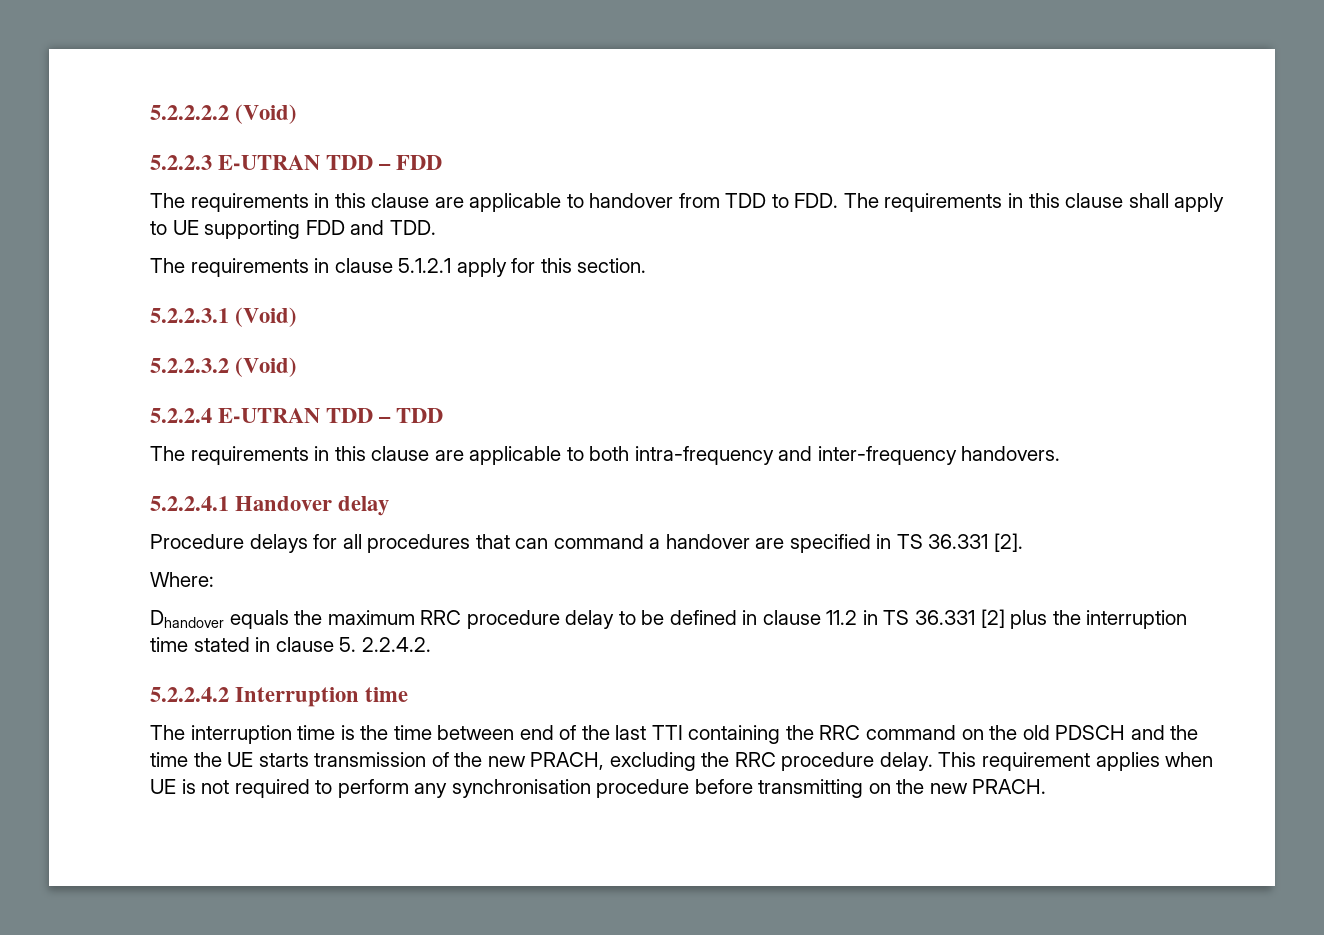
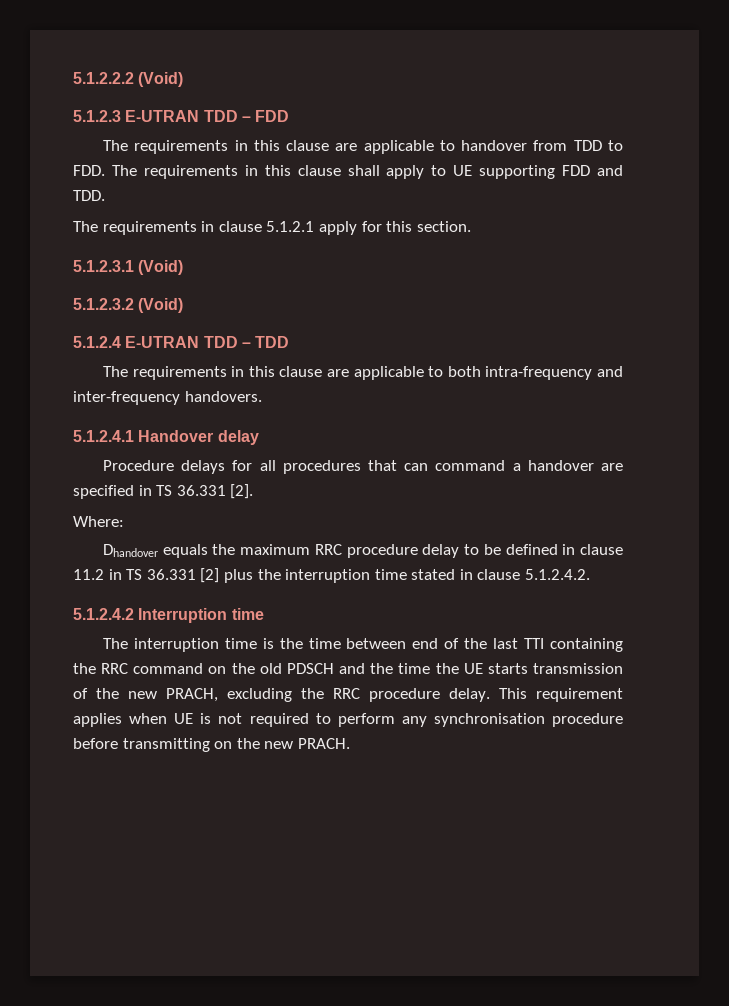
[150,104,298,124] [150,155,212,170] 5.2.2.2.2 (Void) // 5.2.2.3 -> [73,72,184,87] [73,110,121,122] 5.1.2.2.2 (Void) // 5.1.2.3
[150,307,298,327] [150,357,298,377] [150,408,212,423] 5.2.2.3.1 (Void) // 5.2.2.3.2 (Void) // 5.2.2.4 -> [73,260,184,275] [73,298,184,313] [73,336,121,348] 5.1.2.3.1 (Void) // 5.1.2.3.2 (Void) // 5.1.2.4
[150,496,229,511] 5.2.2.4.1 -> [73,430,134,442] 5.1.2.4.1
[339,637,431,652] [150,687,229,702] 5. 2.2.4.2. // 5.2.2.4.2 -> [525,569,591,580] [73,608,134,620] 5.1.2.4.2. // 5.1.2.4.2

